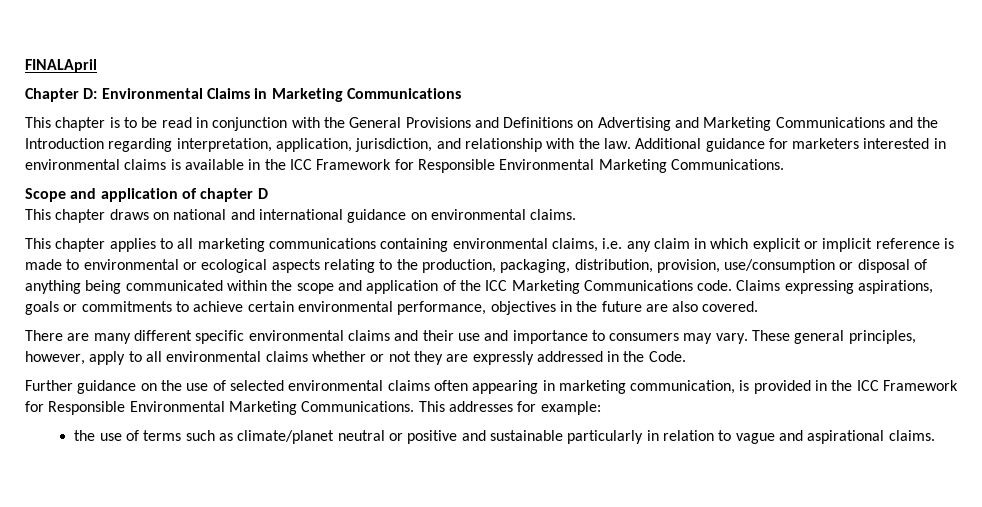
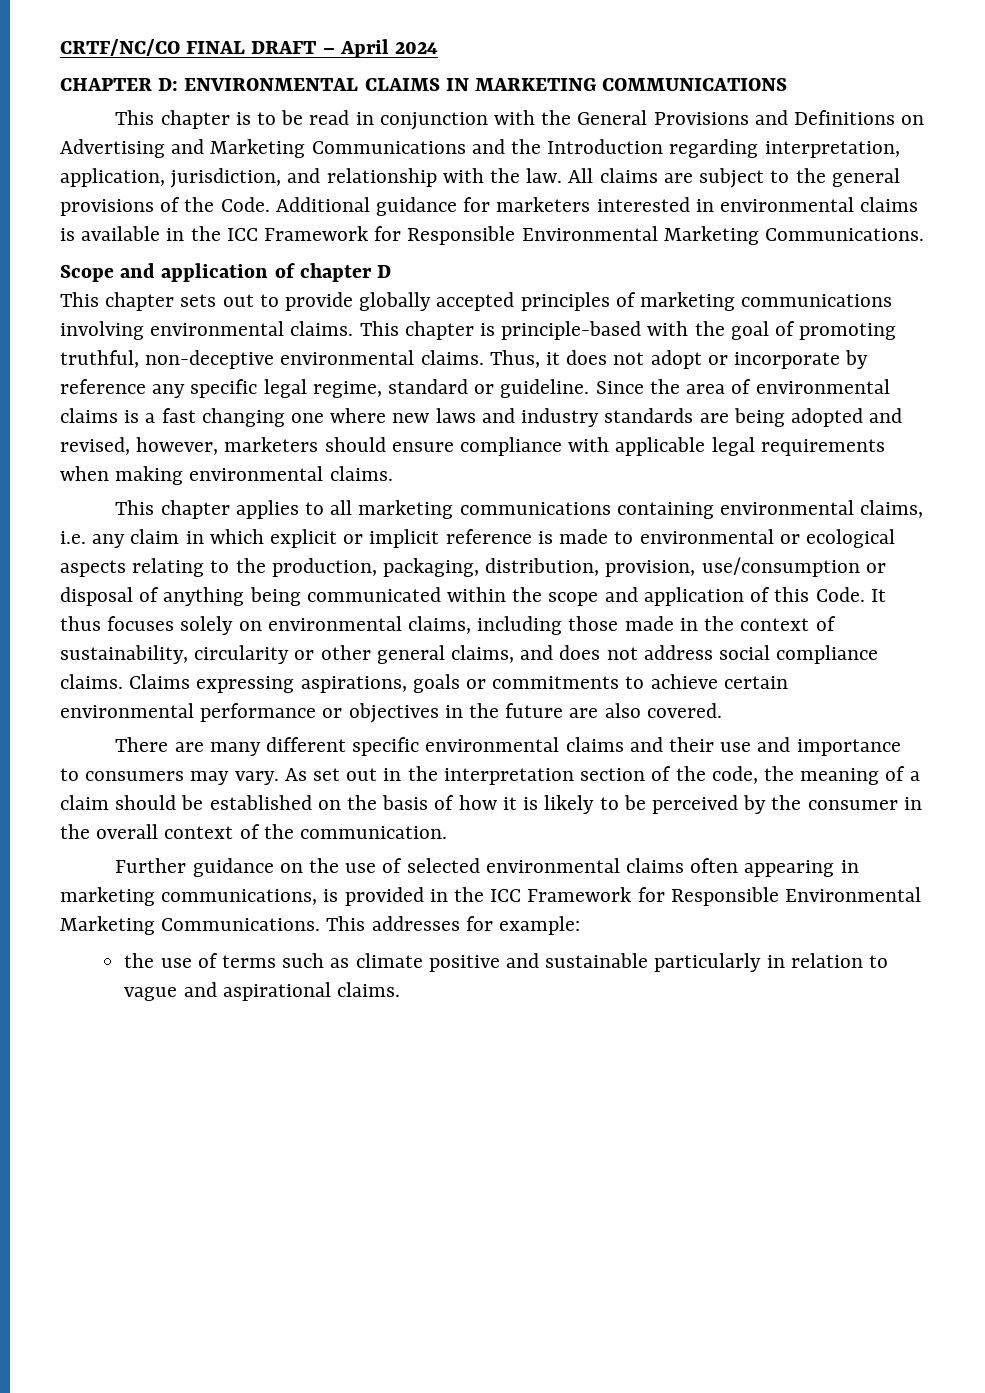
[25,59,97,73] [25,88,461,102] FINALApril // Chapter D: Environmental Claims in Marketing Communications -> [60,39,439,58] [60,78,788,91] CRTF/NC/CO FINAL DRAFT – April 2024 // CHAPTER D: ENVIRONMENTAL CLAIMS IN MARKETING COMMUNICATIONS
(631, 143) none -> [568,168,900,188] [60,197,270,216] All claims are subject to the general provisions of the Code.
[109,209,427,223] draws on national and international guidance on -> [180,292,893,311] [60,321,897,340] [60,350,869,369] [60,379,890,398] [60,408,903,427] [60,437,885,456] [60,466,184,485] sets out to provide globally accepted principles of marketing communications involving environmental claims. This chapter is principle-based with the goal of promoting truthful, non-deceptive environmental claims. Thus, it does not adopt or incorporate by reference any specific legal regime, standard or guideline. Since the area of environmental claims is a fast changing one where new laws and industry standards are being adopted and revised, however, marketers should ensure compliance with applicable legal requirements when making
[459,280,733,294] the ICC Marketing Communications code. -> [774,587,886,602] [60,616,836,635] [60,645,879,664] [60,674,123,689] this Code. It thus focuses solely on environmental claims, including those made in the context of sustainability, circularity or other general claims, and does not address social compliance claims.
[397,301,487,315] performance, -> [200,703,343,722] performance or
[752,330,916,344] [25,351,686,365] These general principles, however, apply to all environmental claims whether or not they are expressly addressed in the Code. -> [284,766,920,785] [60,795,922,814] [60,824,448,839] As set out in the interpretation section of the code, the meaning of a claim should be established on the basis of how it is likely to be perceived by the consumer in the overall context of the communication.
[630,380,736,394] communication, -> [161,889,318,905] communications,
[237,430,404,444] climate/planet neutral or -> [355,953,423,968] climate

